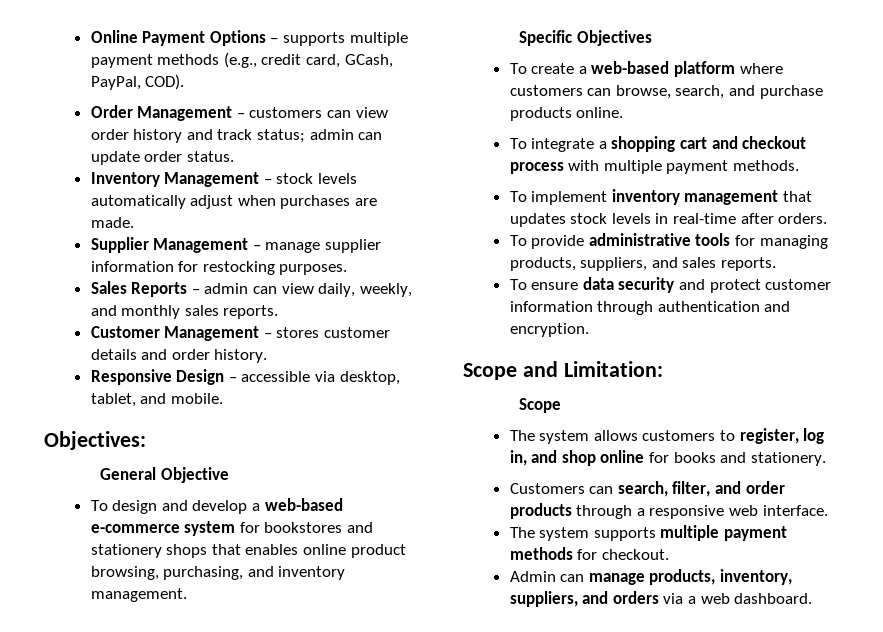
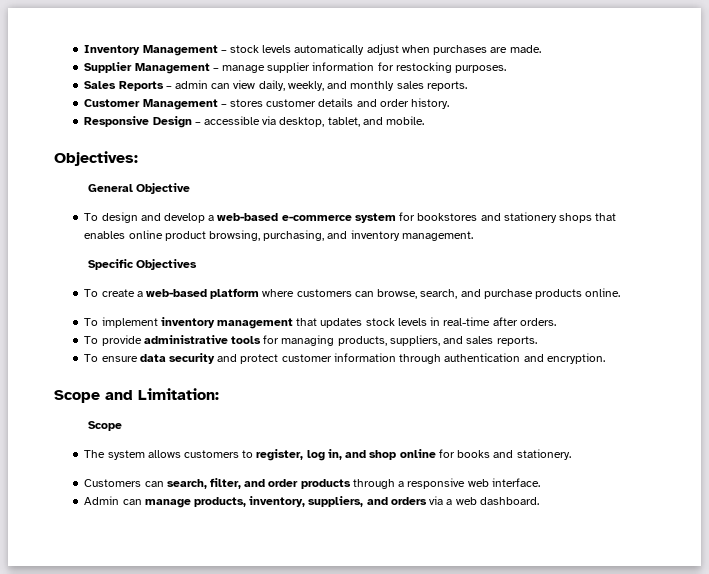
[90,30,408,46] [90,52,393,68] [90,74,185,90] [90,105,388,121] [90,129,383,143] [90,151,234,165] Online Payment Options – supports multiple payment methods (e.g., credit card, GCash, PayPal, COD). // Order Management – customers can view order history and track status; admin can update order status. // -> (84, 50) none
[509,136,807,152] [509,160,800,174] // To integrate a shopping cart and checkout process with multiple payment methods. -> (621, 292) none
[509,525,788,541] [509,547,669,560] // The system supports multiple payment methods for checkout. -> (540, 482) none

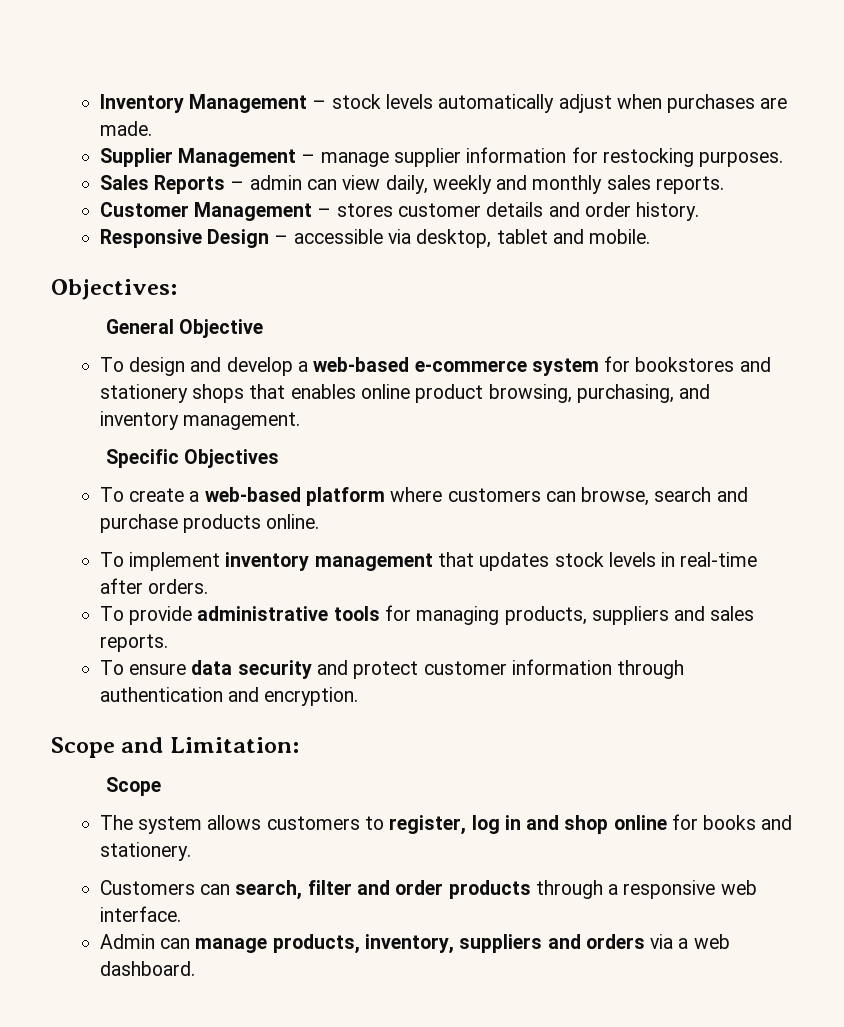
[287,81,324,91] weekly, -> [432,175,492,194] weekly
[327,117,360,127] tablet, -> [496,229,548,244] tablet
[420,289,458,299] search, -> [654,487,712,502] search
[389,335,440,346] suppliers, -> [591,606,669,625] suppliers
[327,449,342,460] in, -> [504,815,521,830] in
[210,478,242,489] filter, -> [307,880,352,895] filter
[308,496,364,507] suppliers, -> [459,934,543,953] suppliers

